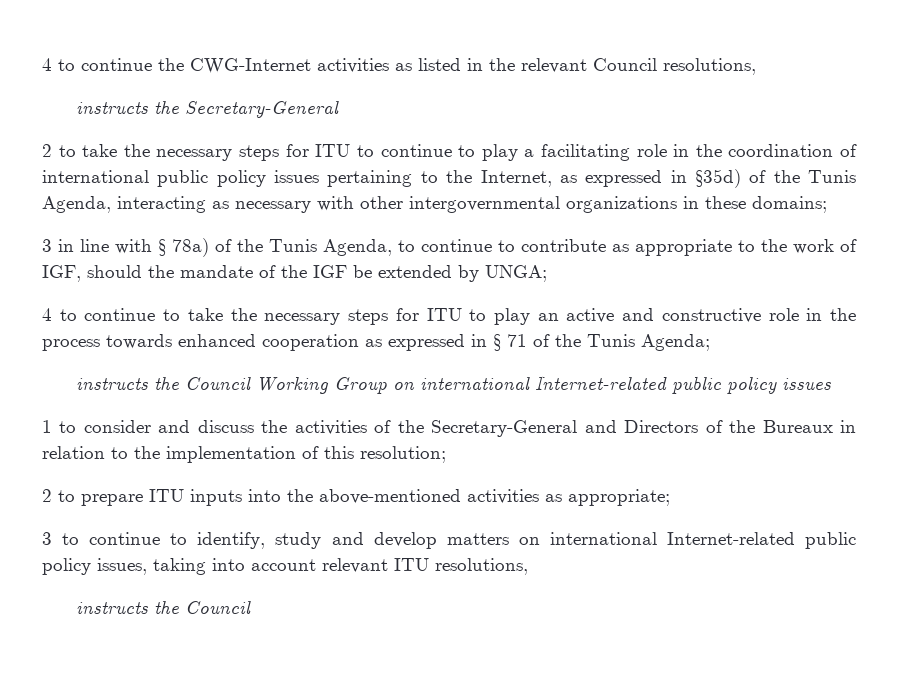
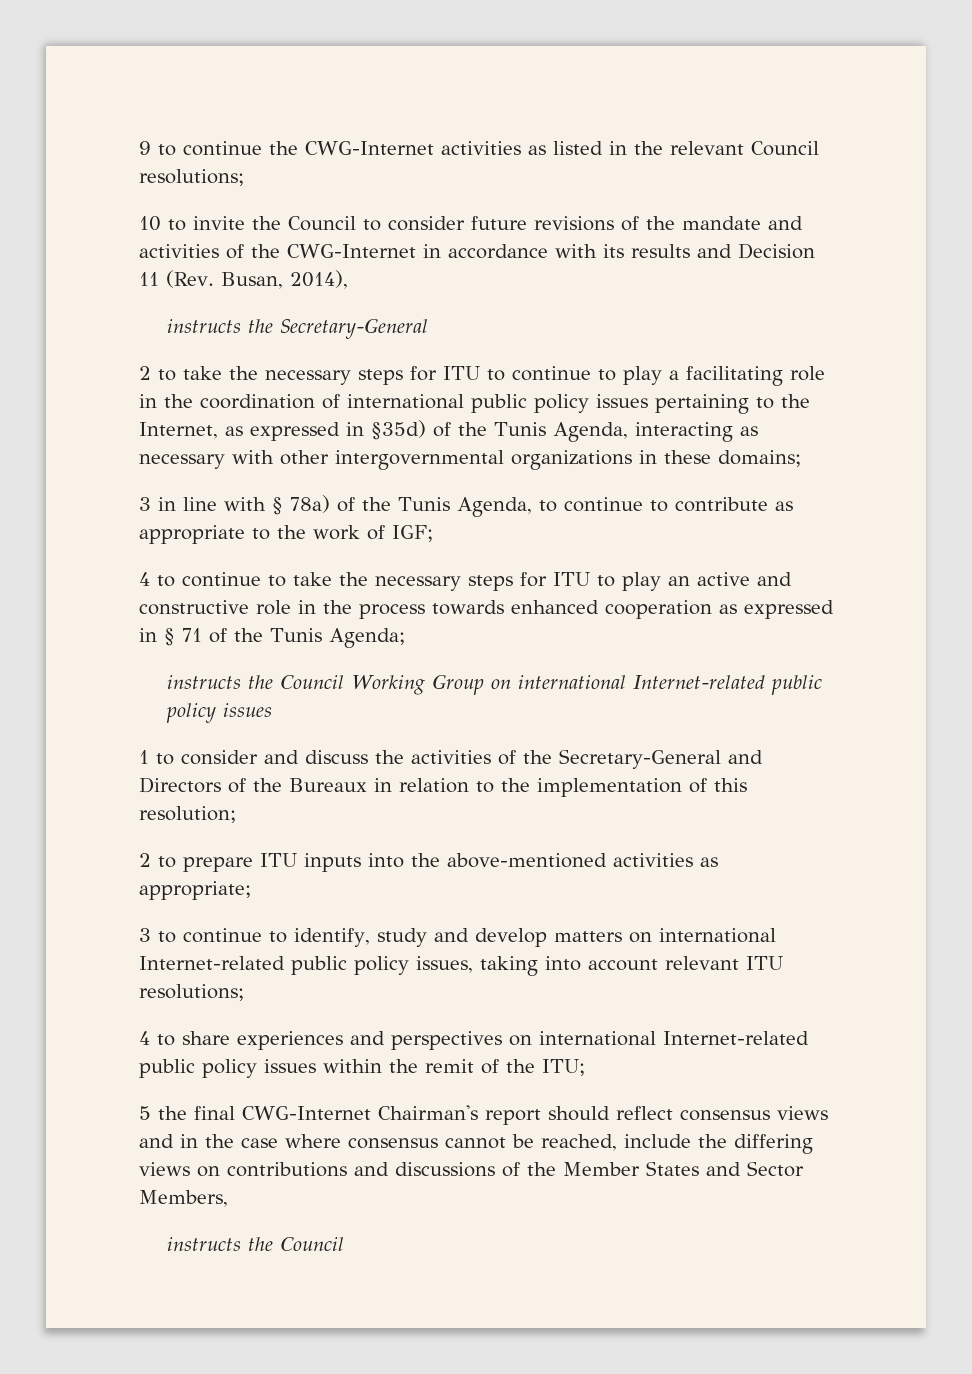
[42,58,52,71] 4 -> [139,141,151,155] 9
[663,58,756,75] resolutions, -> [139,169,244,186] [139,216,803,231] [139,243,815,259] [139,270,348,289] resolutions; // 10 to invite the Council to consider future revisions of the mandate and activities of the CWG-Internet in accordance with its results and Decision 11 (Rev. Busan, 2014),
[42,265,547,282] IGF, should the mandate of the IGF be extended by UNGA; -> [392,525,433,542] IGF;
[435,558,528,575] resolutions, -> [139,984,244,1001] [139,1031,809,1050] [139,1059,585,1078] [139,1105,828,1125] [139,1134,813,1154] [139,1161,804,1177] [139,1190,228,1207] resolutions; // 4 to share experiences and perspectives on international Internet-related public policy issues within the remit of the ITU; // 5 the final CWG-Internet Chairman's report should reflect consensus views and in the case where consensus cannot be reached, include the differing views on contributions and discussions of the Member States and Sector Members,

